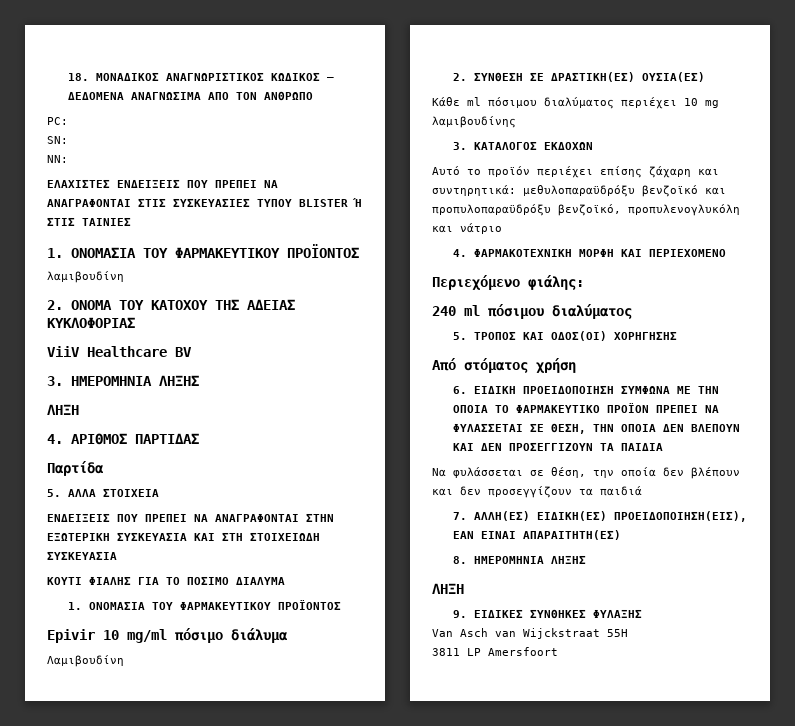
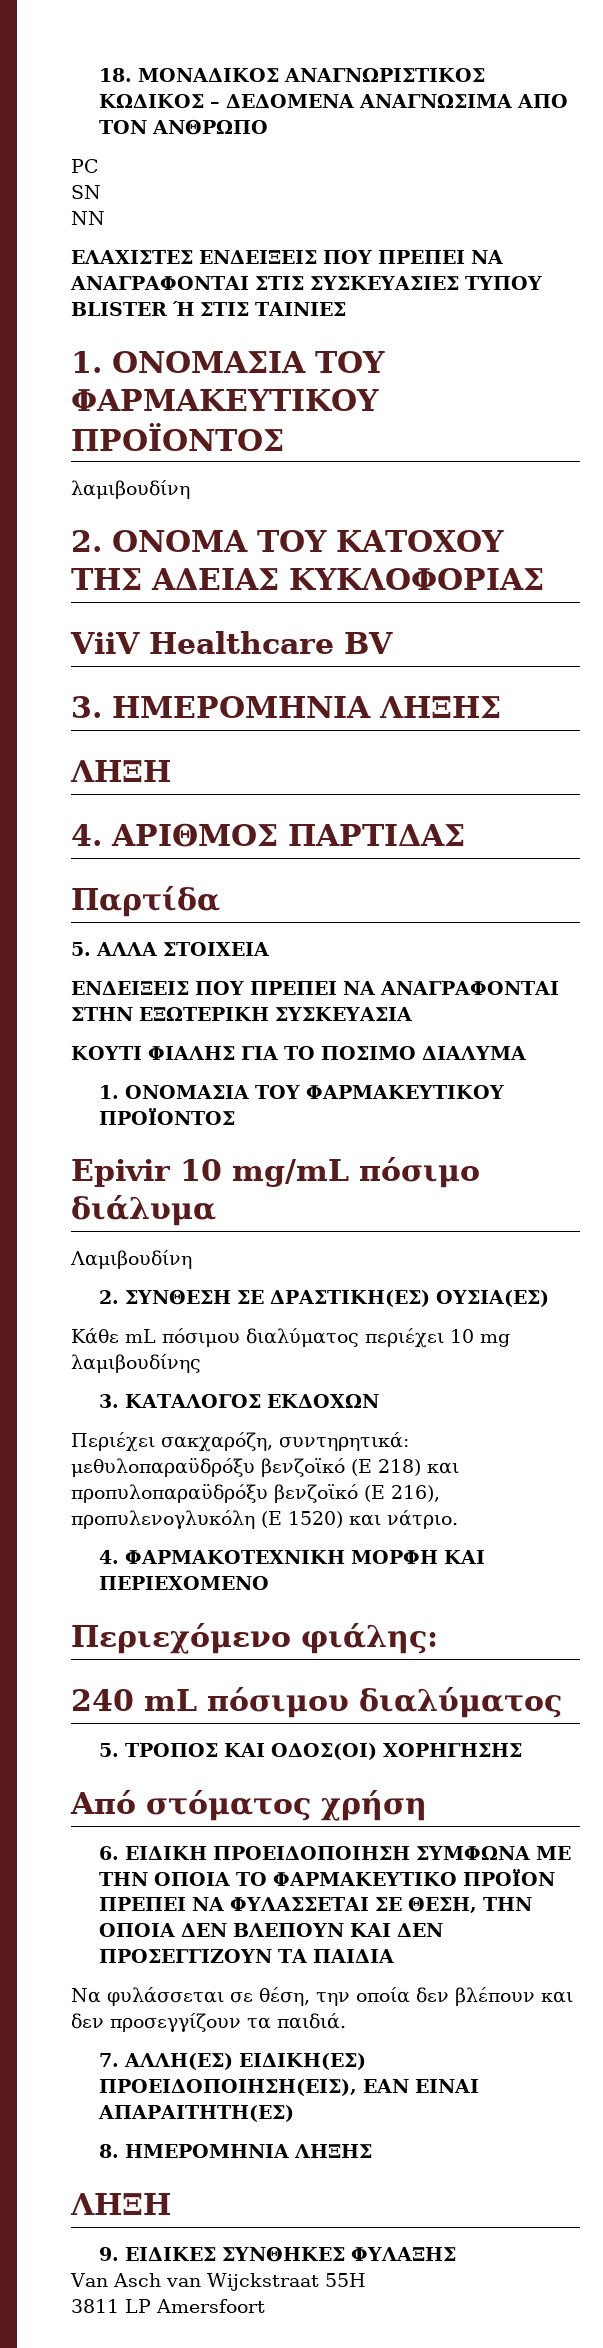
[47,117,68,125] [47,136,68,144] [47,155,68,163] PC: // SN: // NN: -> [71,159,99,173] [71,185,101,199] [71,211,105,225] PC // SN // NN
[194,532,320,541] [47,551,117,560] ΚΑΙ ΣΤΗ ΣΤΟΙΧΕΙΩΔΗ ΣΥΣΚΕΥΑΣΙΑ -> (412, 1014) none
[127,629,167,643] mg/ml -> [232,1159,349,1187] mg/mL
[467,97,481,106] ml -> [125,1329,156,1343] mL
[432,166,719,178] [432,185,726,197] [432,204,740,216] [432,223,502,234] Αυτό το προϊόν περιέχει επίσης ζάχαρη και συντηρητικά: μεθυλοπαραϋδρόξυ βενζοϊκό και προπυλοπαραϋδρόξυ βενζοϊκό, προπυλενογλυκόλη και νάτριο -> [71,1432,409,1452] [71,1458,459,1477] [71,1484,440,1503] [71,1510,458,1529] Περιέχει σακχαρόζη, συντηρητικά: μεθυλοπαραϋδρόξυ βενζοϊκό (Ε 218) και προπυλοπαραϋδρόξυ βενζοϊκό (Ε 216), προπυλενογλυκόλη (Ε 1520) και νάτριο.
[464,305,480,316] ml -> [144,1689,197,1711] mL
[600,486,642,496] παιδιά -> [277,2013,346,2029] παιδιά.

